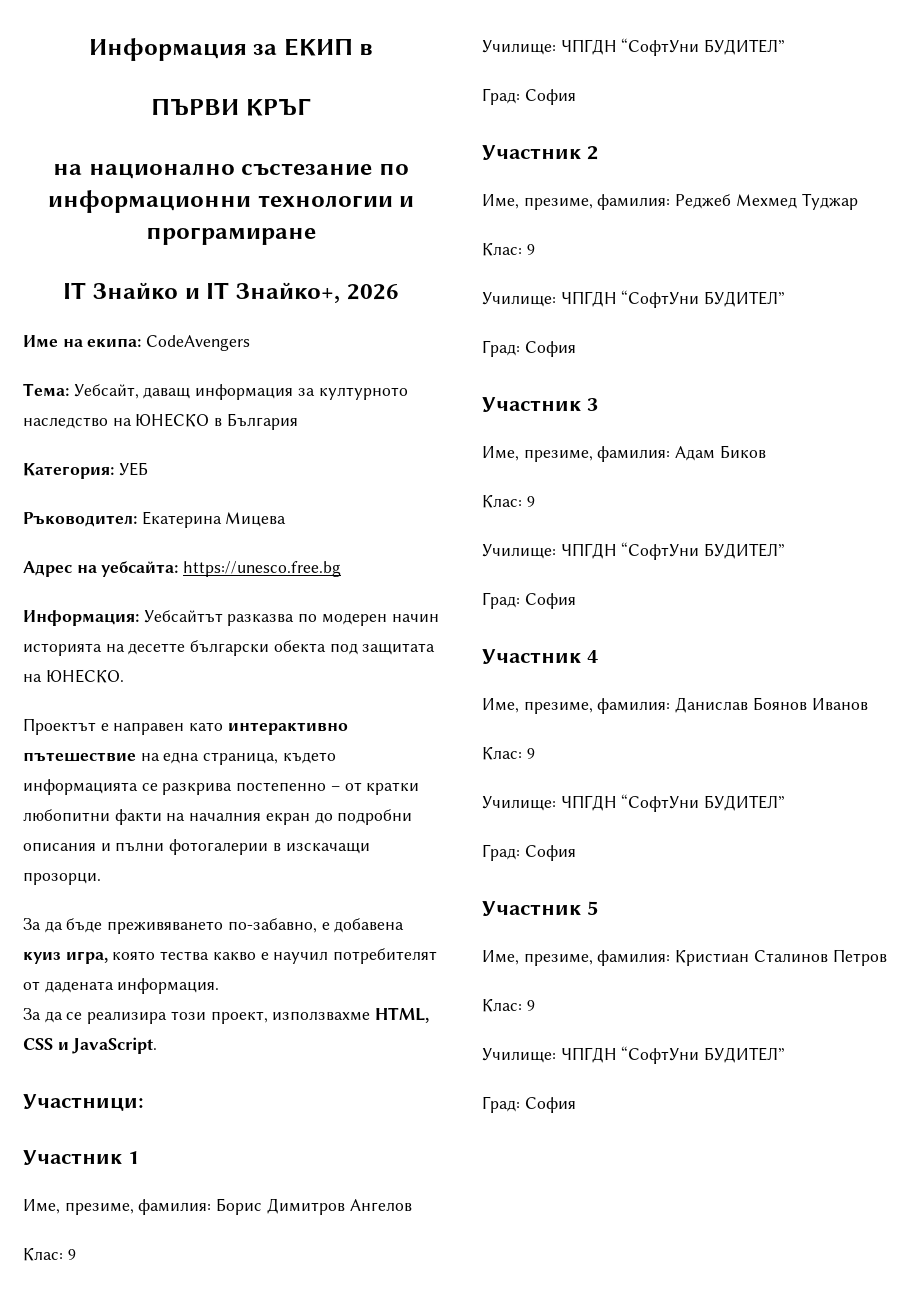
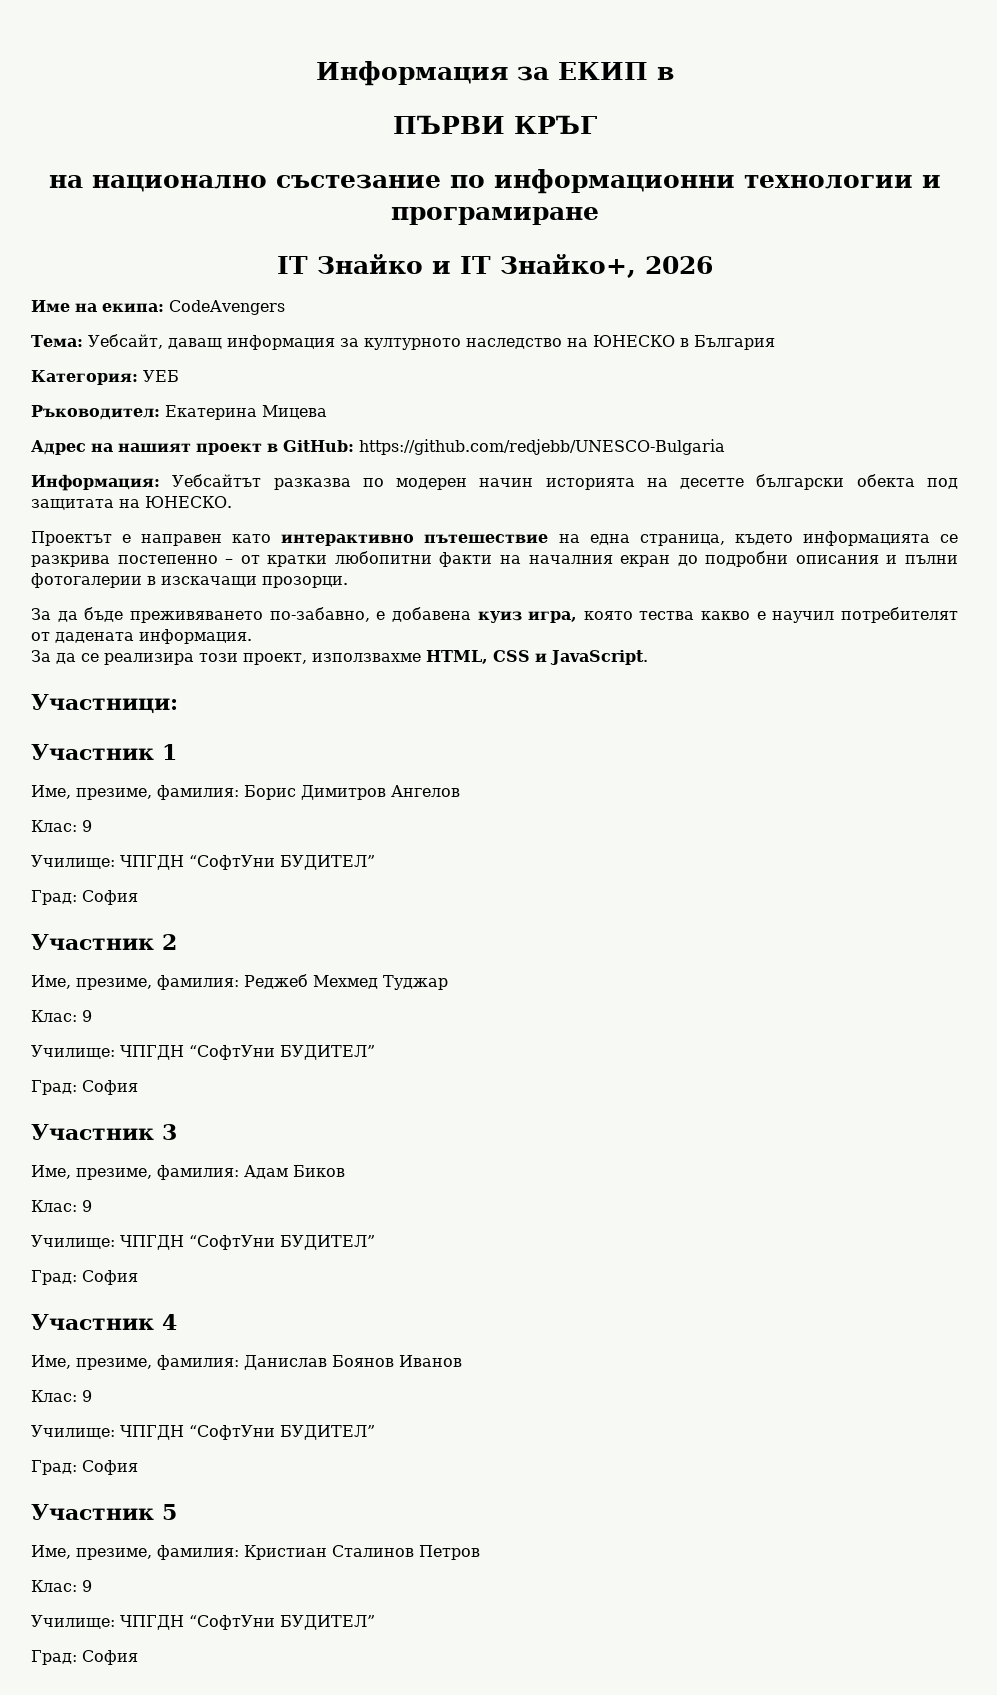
[101,561,342,577] уебсайта: https://unesco.free.bg -> [118,439,725,455] нашият проект в GitHub: https://github.com/redjebb/UNESCO-Bulgaria

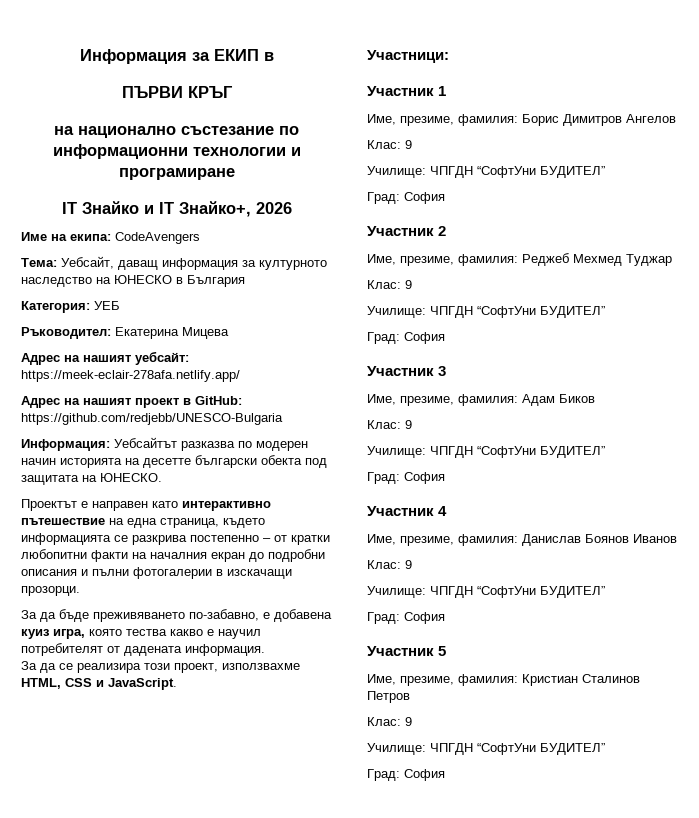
(327, 412) none -> [21,351,189,365] [21,370,240,382] // Адрес на нашият уебсайт: https://meek-eclair-278afa.netlify.app/

